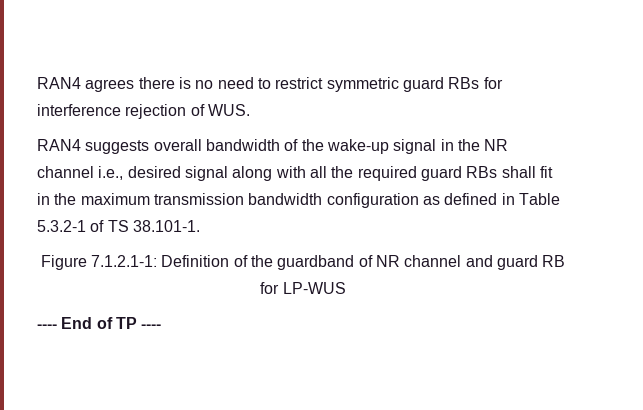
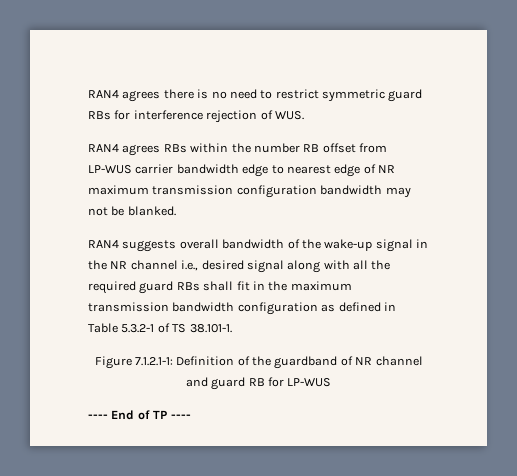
(250, 110) none -> [88,143,387,156] [88,164,395,177] [88,185,411,198] [88,206,176,216] // RAN4 agrees RBs within the number RB offset from LP-WUS carrier bandwidth edge to nearest edge of NR maximum transmission configuration bandwidth may not be blanked.

